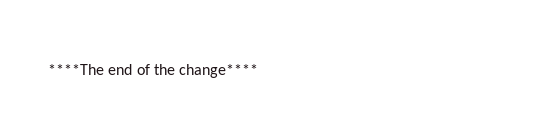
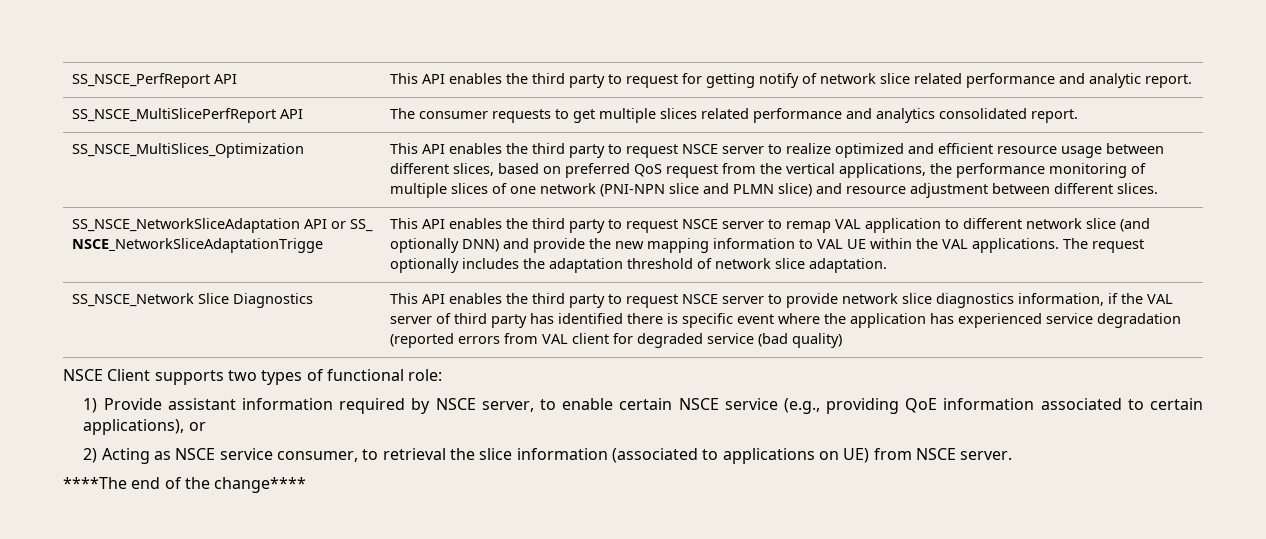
(48, 69) none -> [71,73,237,88] [389,73,1192,88] [71,108,303,123] [389,108,1078,123] [71,143,304,158] [389,143,1164,158] [389,163,1146,178] [389,183,1158,198] [71,218,373,233] [71,238,323,253] [389,218,1150,233] [389,238,1144,253] [389,258,887,273] [71,293,313,308] [389,293,1173,308] [389,313,1181,328] [389,333,842,348] [63,369,443,385] [83,398,1204,414] [83,419,206,435] [83,448,1013,464] SS_NSCE_PerfReport API | This API enables the third party to request for getting notify of network slice related performance and analytic report. // SS_NSCE_MultiSlicePerfReport API | The consumer requests to get multiple slices related performance and analytics consolidated report. // SS_NSCE_MultiSlices_Optimization | This API enables the third party to request NSCE server to realize optimized and efficient resource usage between different slices, based on preferred QoS request from the vertical applications, the performance monitoring of multiple slices of one network (PNI-NPN slice and PLMN slice) and resource adjustment between different slices. // SS_NSCE_NetworkSliceAdaptation API or SS_ NSCE_NetworkSliceAdaptationTrigge | This API enables the third party to request NSCE server to remap VAL application to different network slice (and optionally DNN) and provide the new mapping information to VAL UE within the VAL applications. The request optionally includes the adaptation threshold of network slice adaptation. // SS_NSCE_Network Slice Diagnostics | This API enables the third party to request NSCE server to provide network slice diagnostics information, if the VAL server of third party has identified there is specific event where the application has experienced service degradation (reported errors from VAL client for degraded service (bad quality) // NSCE Client supports two types of functional role: // 1) Provide assistant information required by NSCE server, to enable certain NSCE service (e.g., providing QoE information associated to certain applications), or // 2) Acting as NSCE service consumer, to retrieval the slice information (associated to applications on UE) from NSCE server. //

